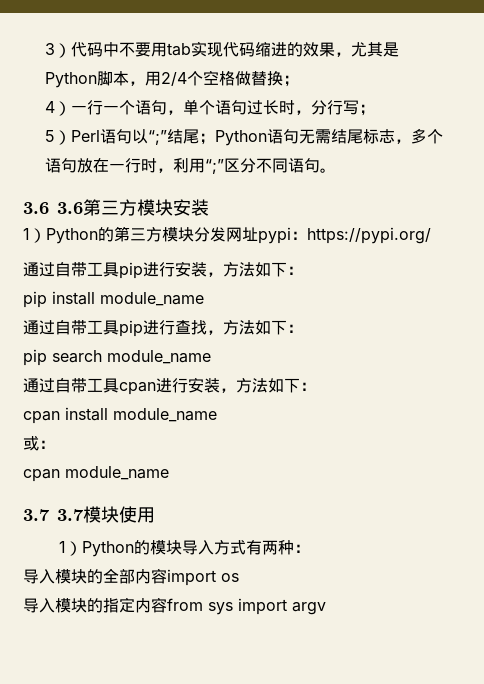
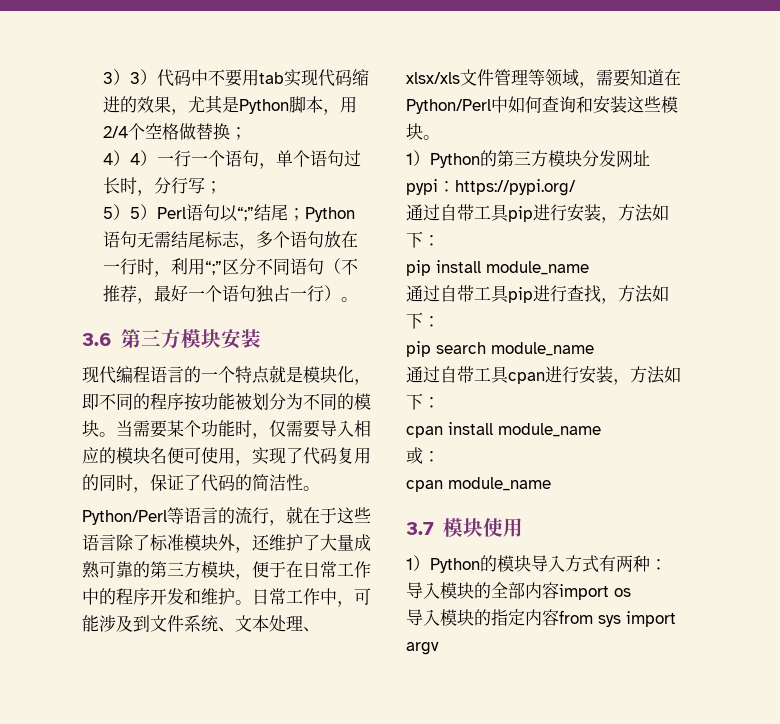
[44,43,71,58] 3） -> [103,69,158,85] 3）3）
(71, 108) none -> [130,150,158,166] 4）
(71, 137) none -> [130,204,158,220] 5）
(320, 165) none -> [324,258,359,275] [103,285,342,304] （不推荐，最好一个语句独占一行）
[57,202,83,214] 3.6 -> (112, 339) none
(209, 207) none -> [82,365,371,385] [82,393,371,411] [82,420,371,439] [82,447,371,466] [82,474,320,493] [82,506,371,526] [82,534,371,553] [82,561,371,580] [82,588,371,607] [82,615,320,632] [406,69,681,88] [406,96,678,114] [406,123,440,140] // 现代编程语言的一个特点就是模块化，即不同的程序按功能被划分为不同的模块。当需要某个功能时，仅需要导入相应的模块名便可使用，实现了代码复用的同时，保证了代码的简洁性。 // Python/Perl等语言的流行，就在于这些语言除了标准模块外，还维护了大量成熟可靠的第三方模块，便于在日常工作中的程序开发和维护。日常工作中，可能涉及到文件系统、文本处理、xlsx/xls文件管理等领域，需要知道在Python/Perl中如何查询和安装这些模块。
[57,509,84,521] 3.7 -> (434, 528) none

